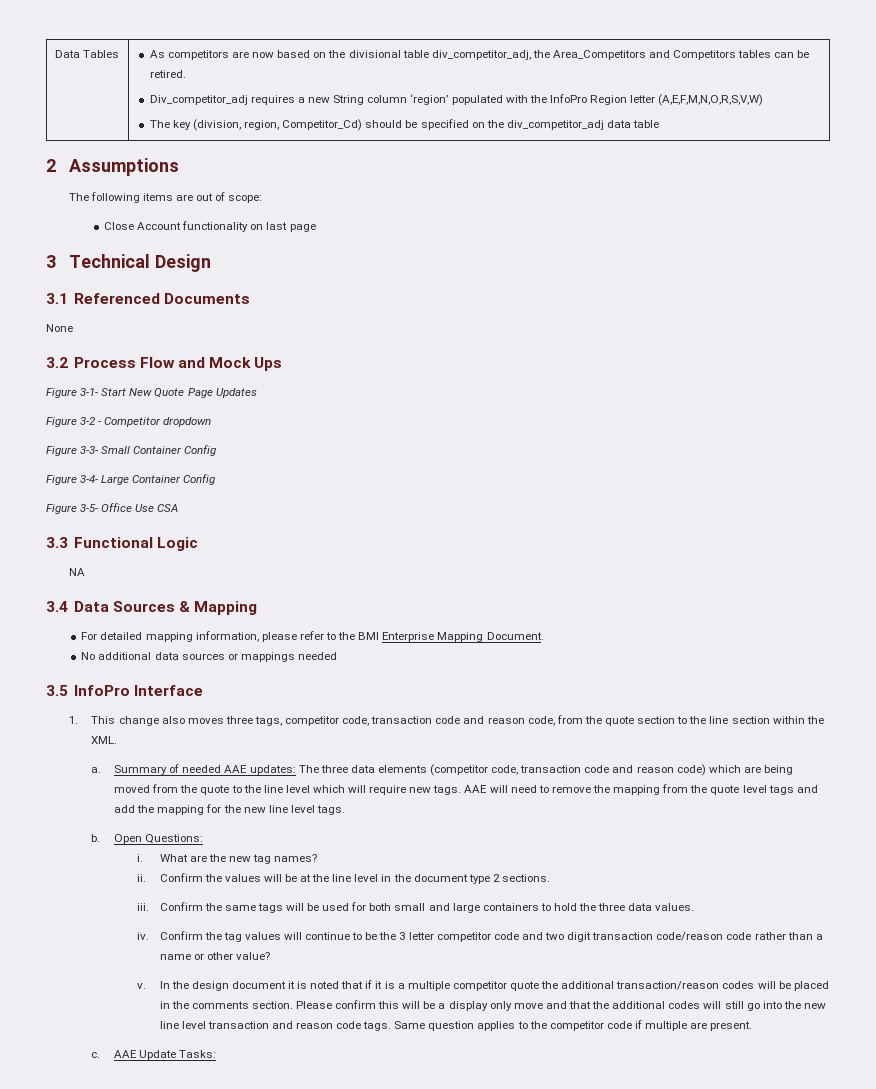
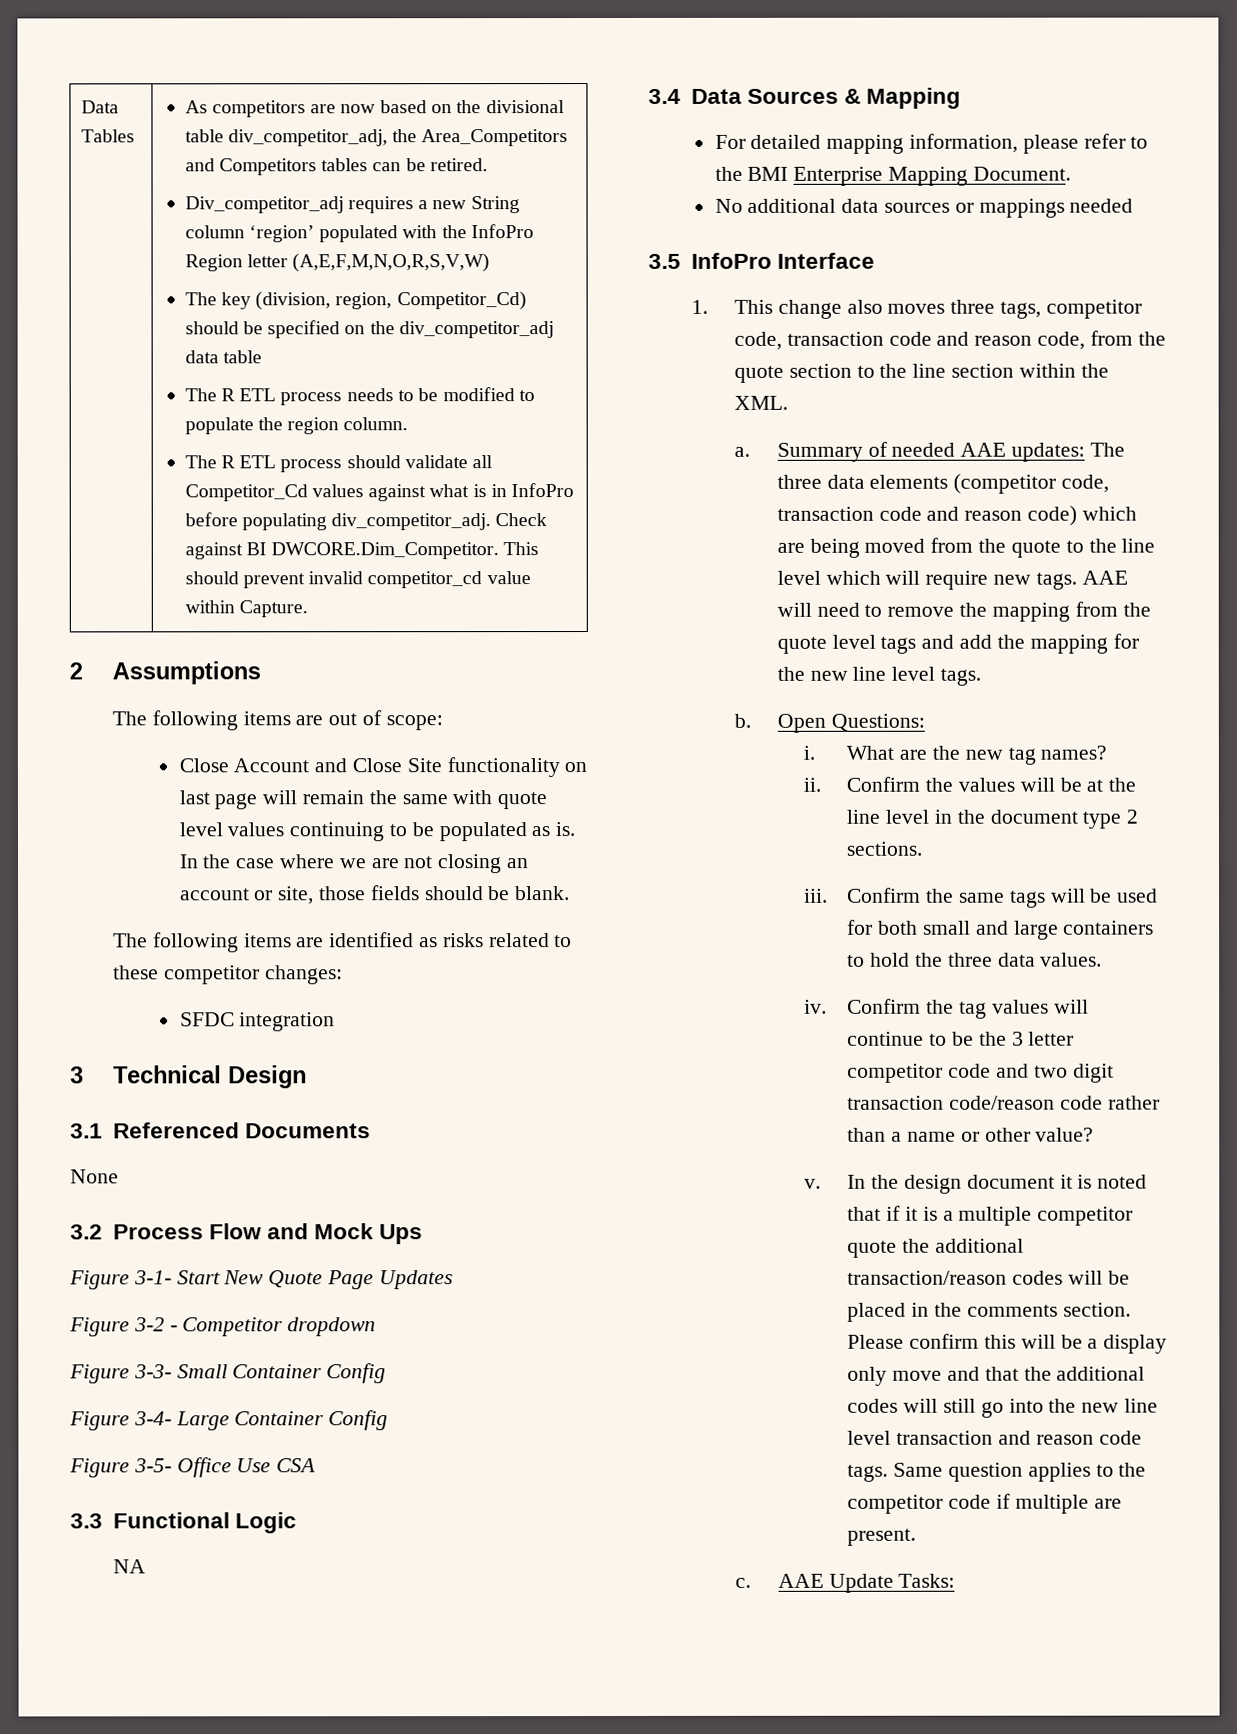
(660, 124) none -> [184,387,535,406] [184,417,409,435] [184,455,494,473] [184,483,575,502] [184,512,548,531] [184,542,540,560] [184,571,531,589] [184,600,308,618] // The R ETL process needs to be modified to populate the region column. // The R ETL process should validate all Competitor_Cd values against what is in InfoPro before populating div_competitor_adj. Check against BI DWCORE.Dim_Competitor. This should prevent invalid competitor_cd value within Capture.
(182, 226) none -> [314,758,442,773] and Close Site
(316, 228) none -> [262,790,548,810] [178,822,576,842] [178,854,529,874] [179,885,571,905] [112,932,573,953] [112,965,343,985] [179,1012,336,1032] will remain the same with quote level values continuing to be populated as is. In the case where we are not closing an account or site, those fields should be blank. // The following items are identified as risks related to these competitor changes: // SFDC integration

